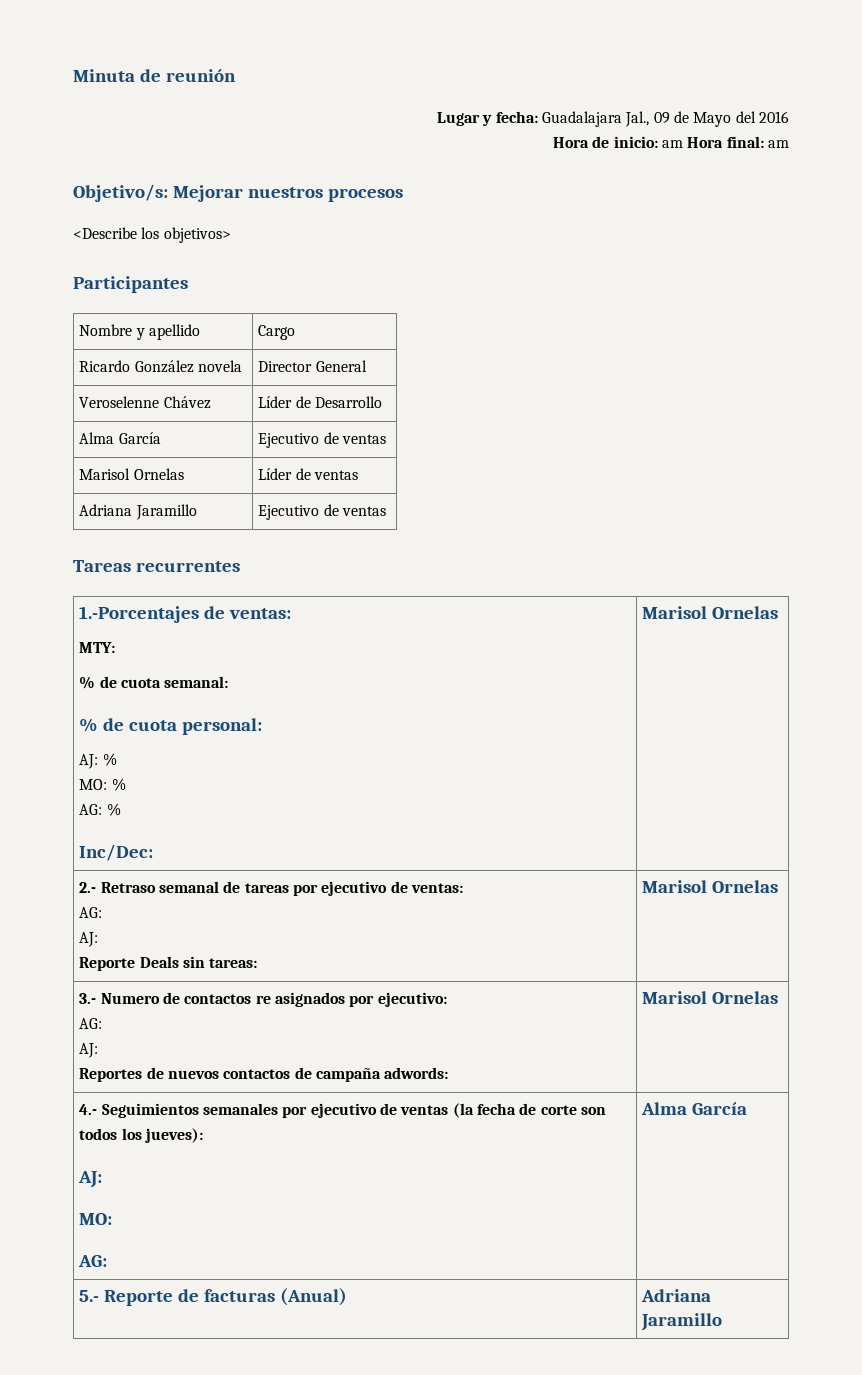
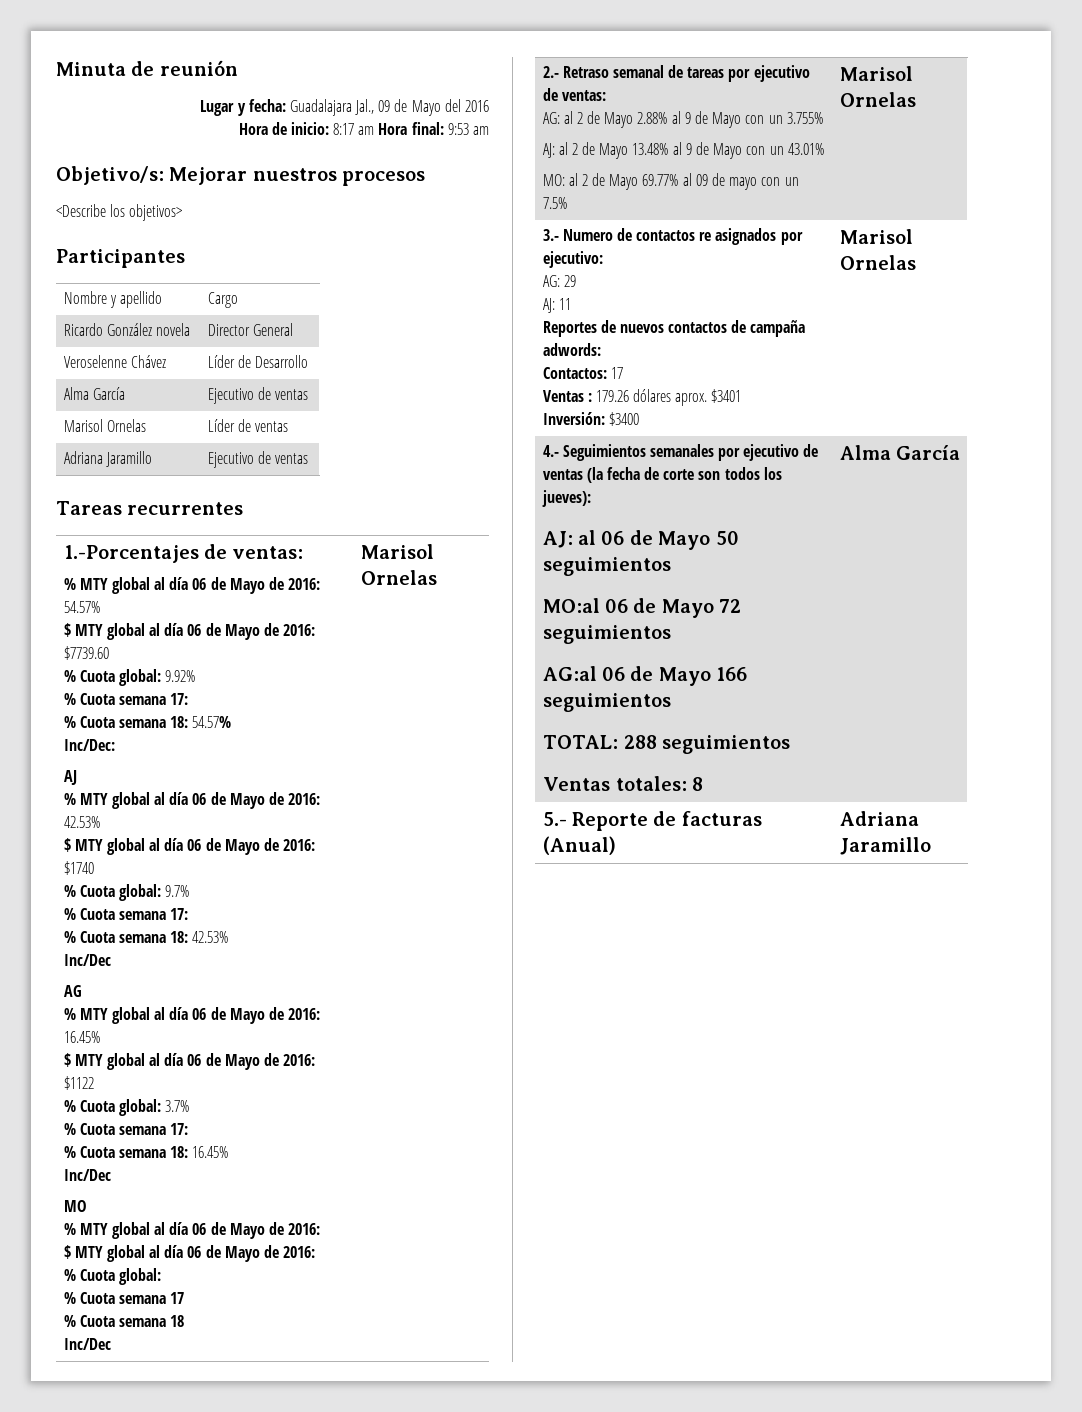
(658, 142) none -> [333,123,355,135] 8:17
(764, 142) none -> [447,123,469,135] 9:53
[79,642,116,653] [79,676,229,689] [79,718,263,735] [79,753,117,769] [79,778,126,791] [79,803,121,816] [79,844,154,861] MTY: // % de cuota semanal: // % de cuota personal: // AJ: % // MO: % // AG: % // Inc/Dec: -> [63,577,321,594] [63,601,100,613] [63,623,316,640] [63,646,109,660] [63,669,196,686] [63,693,189,705] [63,716,232,728] [63,739,115,751] [63,770,77,785] [63,792,321,809] [63,816,100,828] [63,838,316,855] [63,861,94,875] [63,884,190,901] [63,908,189,920] [63,931,229,943] [63,954,111,966] [63,985,82,997] [63,1007,321,1024] [63,1031,100,1043] [63,1053,316,1070] [63,1076,94,1090] [63,1099,190,1116] [63,1123,189,1135] [63,1146,229,1158] [63,1169,111,1181] [63,1200,87,1212] [63,1222,321,1239] [63,1245,316,1262] [63,1268,161,1285] [63,1292,185,1304] [63,1315,185,1327] [63,1338,111,1350] % MTY global al día 06 de Mayo de 2016: 54.57% // $ MTY global al día 06 de Mayo de 2016: $7739.60 // % Cuota global: 9.92% // % Cuota semana 17: // % Cuota semana 18: 54.57% // Inc/Dec: // AJ // % MTY global al día 06 de Mayo de 2016: 42.53% // $ MTY global al día 06 de Mayo de 2016: $1740 // % Cuota global: 9.7% // % Cuota semana 17: // % Cuota semana 18: 42.53% // Inc/Dec // AG // % MTY global al día 06 de Mayo de 2016: 16.45% // $ MTY global al día 06 de Mayo de 2016: $1122 // % Cuota global: 3.7% // % Cuota semana 17: // % Cuota semana 18: 16.45% // Inc/Dec // MO // % MTY global al día 06 de Mayo de 2016: // $ MTY global al día 06 de Mayo de 2016: // % Cuota global: // % Cuota semana 17 // % Cuota semana 18 // Inc/Dec
[79,932,99,947] [79,956,258,971] // AJ: // Reporte Deals sin tareas: -> [563,111,823,128] [542,142,824,159] [542,173,799,190] [542,197,567,209] al 2 de Mayo 2.88% al 9 de Mayo con un 3.755% // AJ: al 2 de Mayo 13.48% al 9 de Mayo con un 43.01% // MO: al 2 de Mayo 69.77% al 09 de mayo con un 7.5%
[79,1043,99,1058] // AJ: -> [563,275,576,287] [542,298,571,313] 29 // AJ: 11
(449, 1073) none -> [542,367,623,379] [542,389,742,406] [542,412,639,426] // Contactos: 17 // Ventas : 179.26 dólares aprox. $3401 // Inversión: $3400
[79,1213,113,1225] [78,1255,108,1267] // MO: // AG: -> [577,530,739,550] [542,557,671,576] [542,598,742,618] [542,625,671,644] [542,666,748,686] [542,693,671,712] [542,735,791,754] [542,776,704,791] al 06 de Mayo 50 seguimientos // MO:al 06 de Mayo 72 seguimientos // AG:al 06 de Mayo 166 seguimientos // TOTAL: 288 seguimientos // Ventas totales: 8

